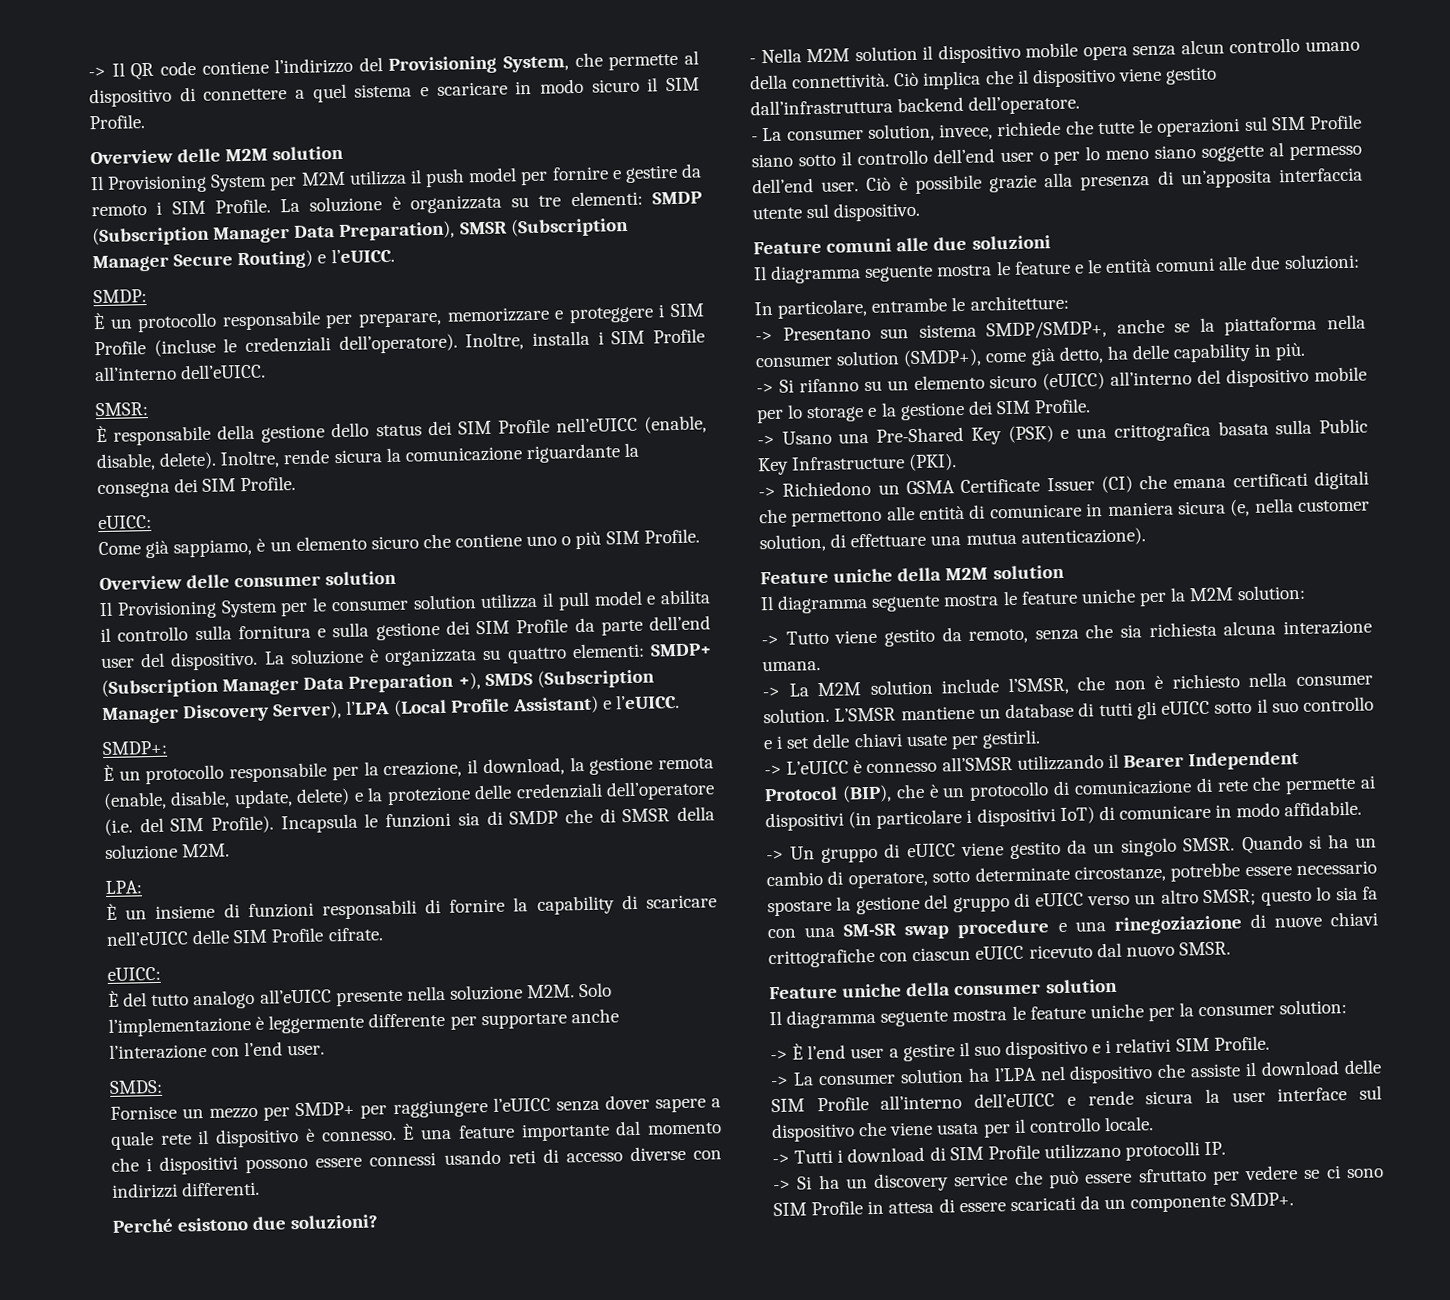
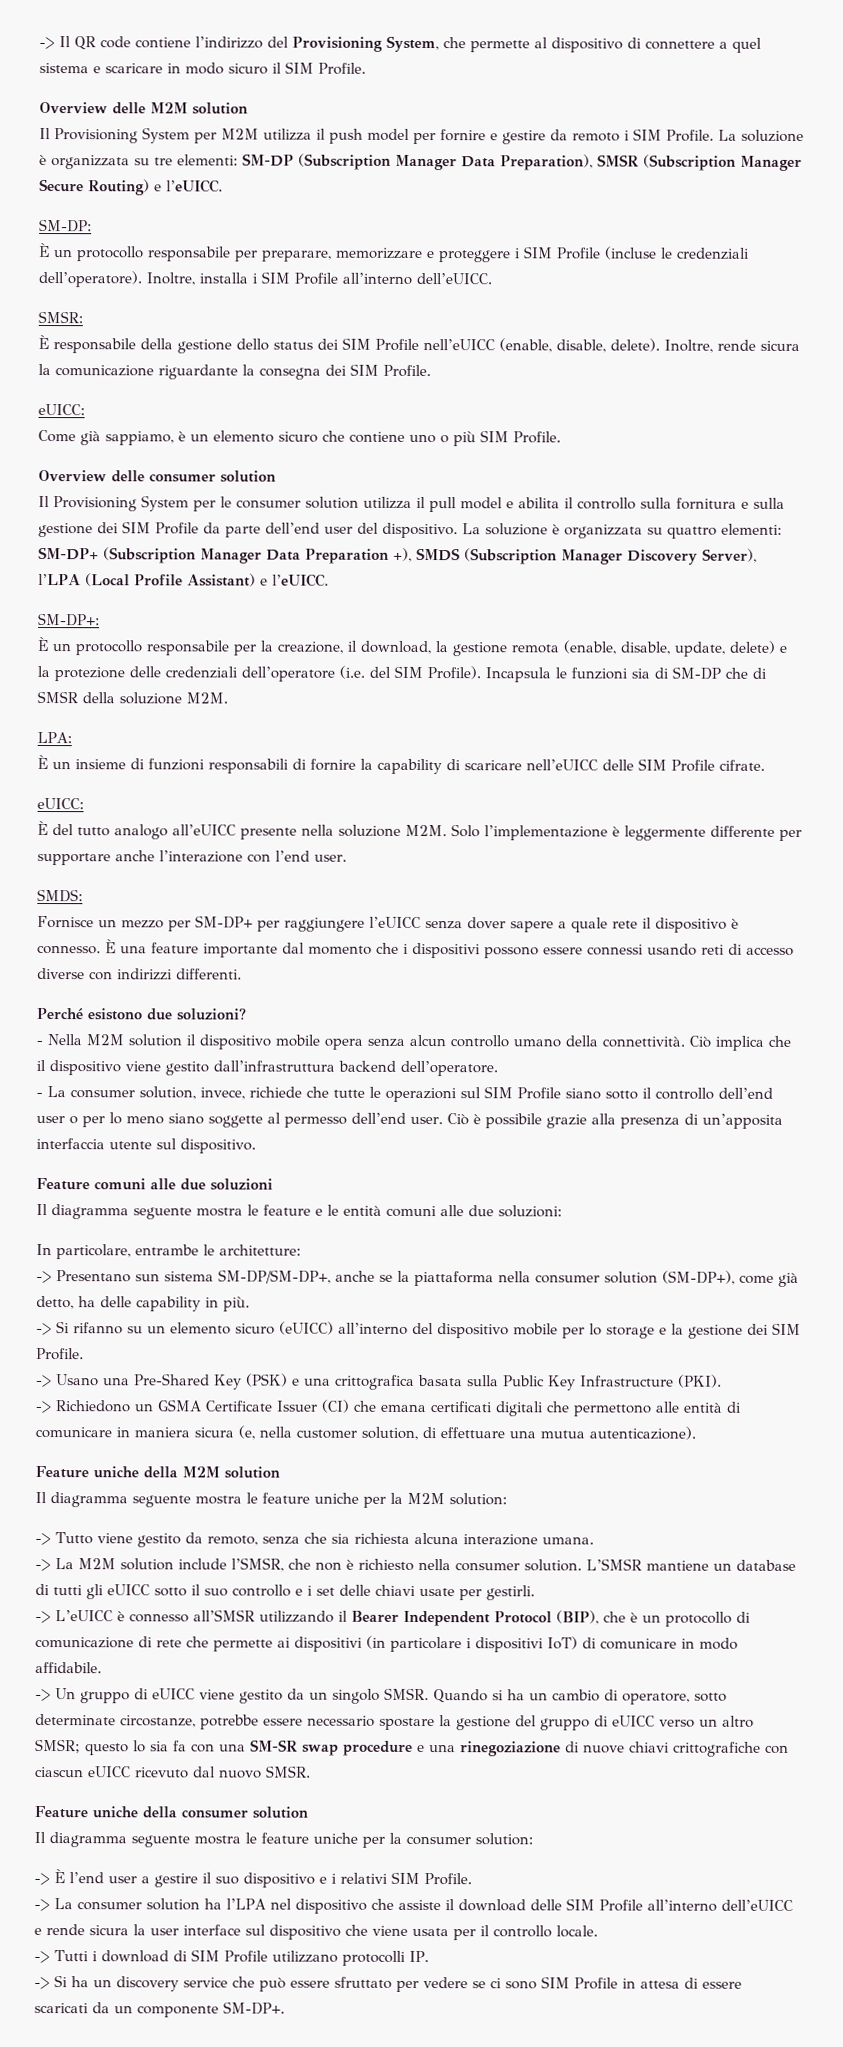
[651,191,702,205] SMDP -> [242,153,294,167] SM-DP
[93,289,147,304] SMDP: -> [39,218,92,233] SM-DP:
[650,643,712,657] SMDP+ -> [38,546,99,561] SM-DP+
[102,740,168,756] SMDP+: -> [38,612,100,627] SM-DP+:
[509,810,559,825] SMDP -> [672,666,721,680] SM-DP
[295,1101,356,1117] SMDP+ -> [195,915,253,929] SM-DP+
[986,319,1108,340] SMDP/SMDP+, -> [218,1269,331,1284] SM-DP/SM-DP+,
[903,348,983,368] (SMDP+), -> [662,1270,735,1285] (SM-DP+),
[1230,1192,1295,1207] SMDP+. -> [223,2001,285,2015] SM-DP+.

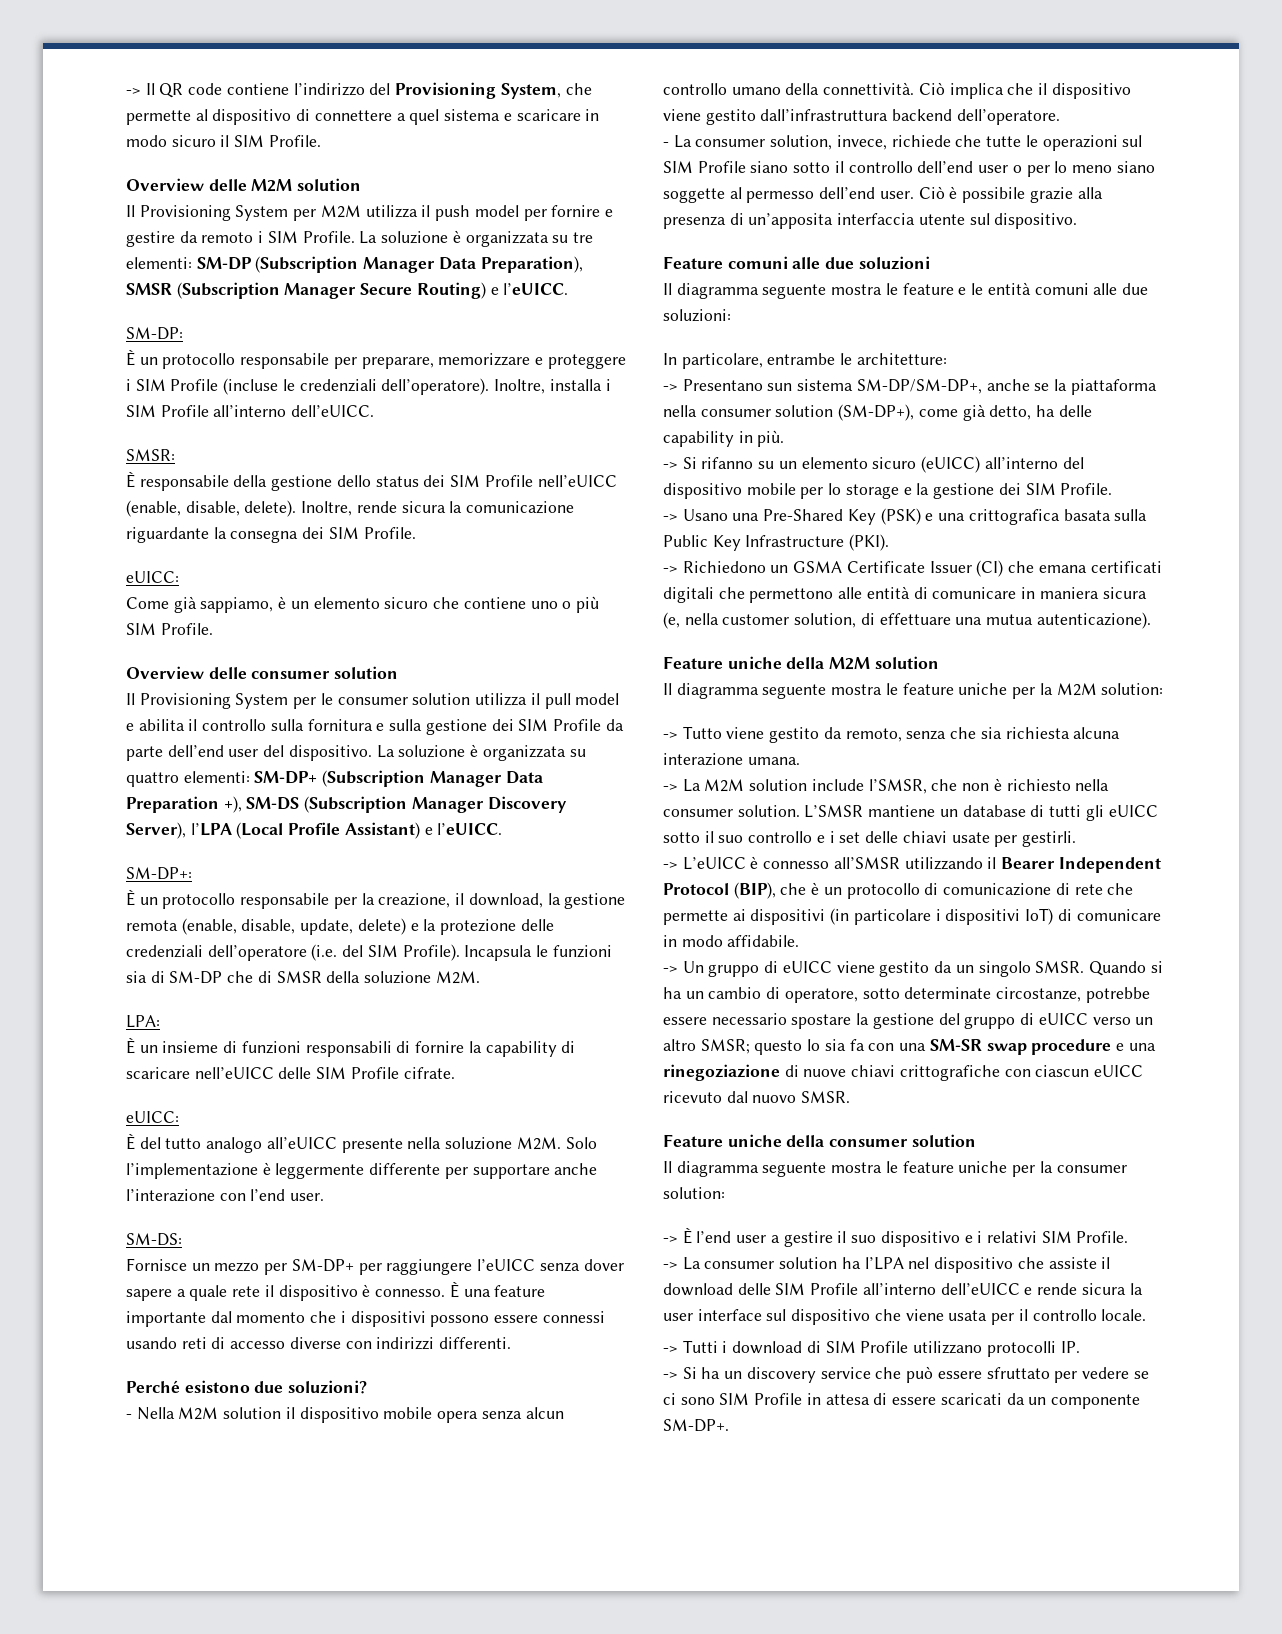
[416,547,460,562] SMDS -> [246,797,300,810] SM-DS
[37,888,83,903] SMDS: -> [126,1233,182,1246] SM-DS:

